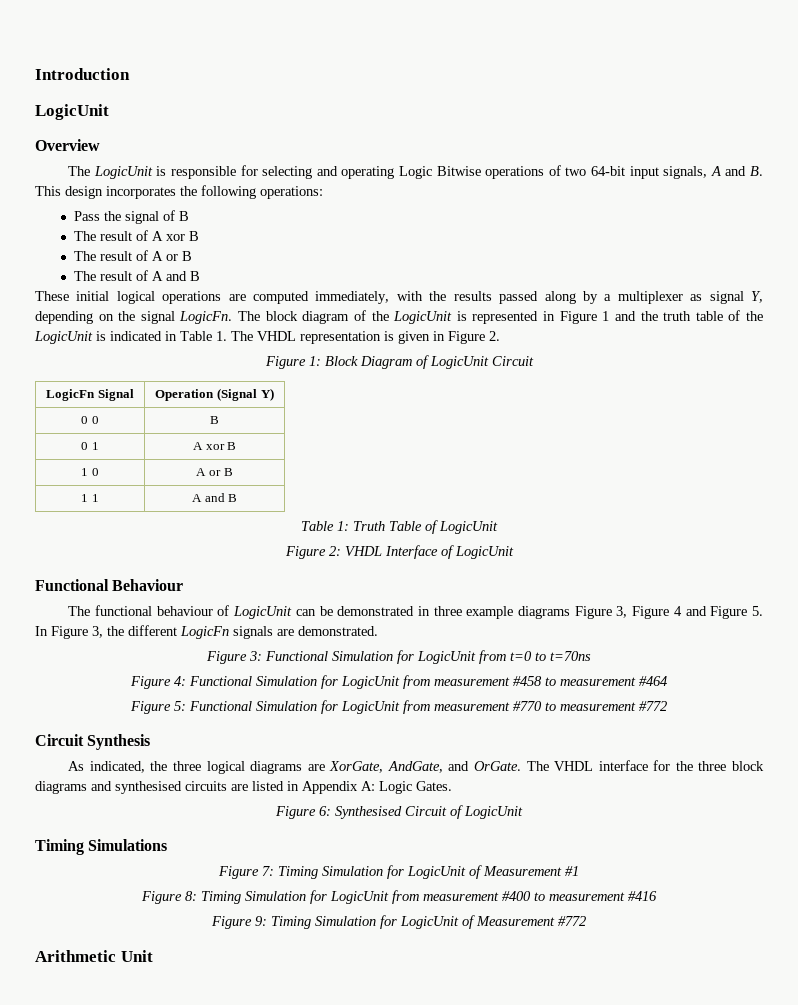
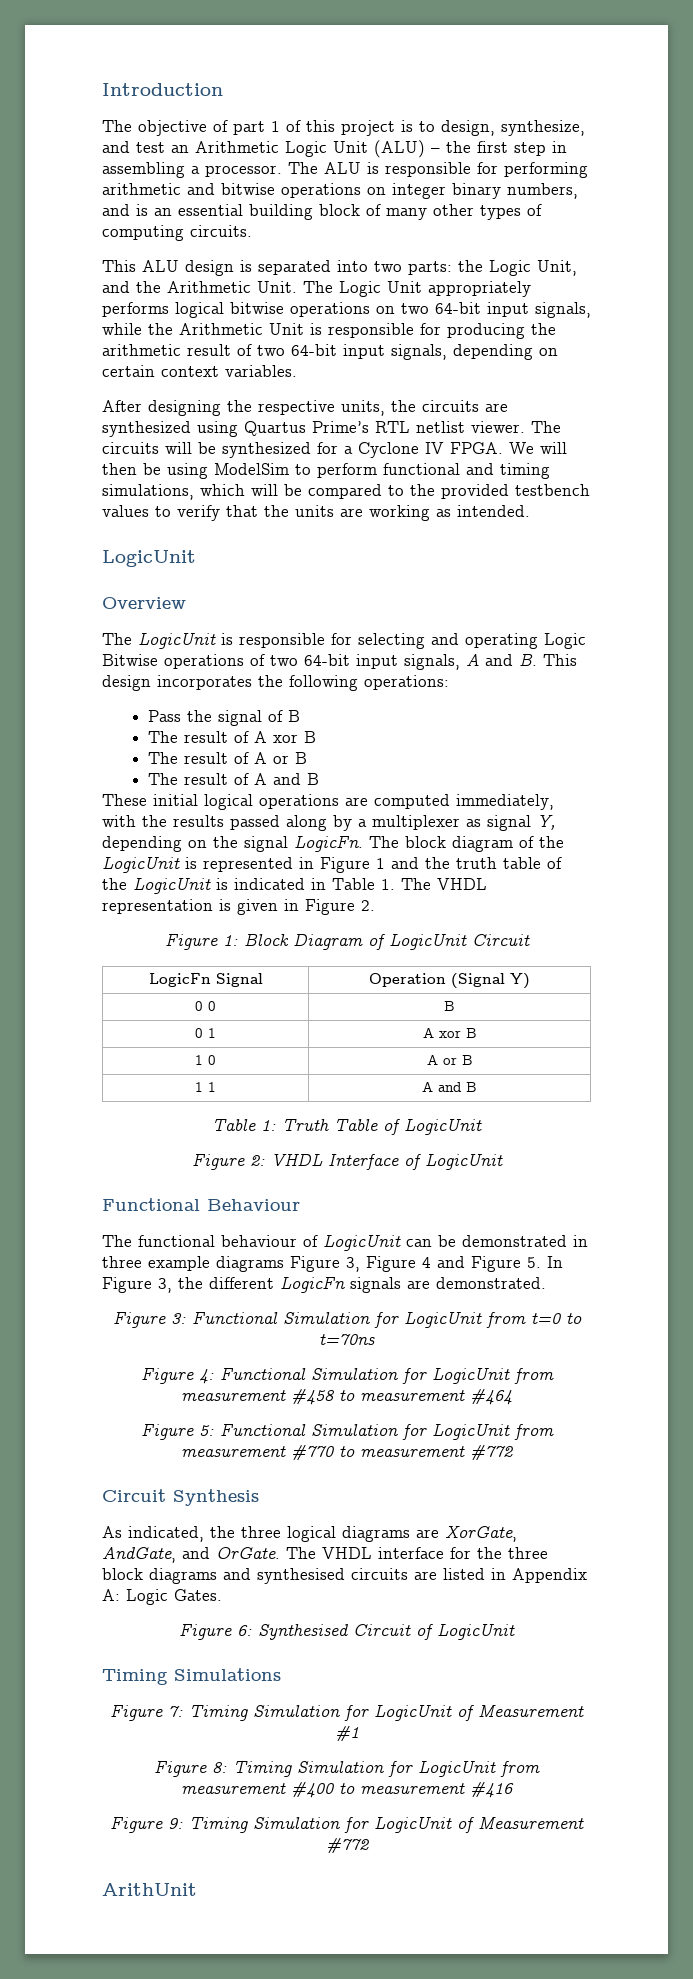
(130, 74) none -> [102,120,585,136] [102,140,567,158] [102,162,588,178] [102,183,578,199] [102,204,542,220] [102,225,252,241] [102,260,577,276] [102,281,531,297] [102,302,591,318] [102,323,556,339] [102,344,558,360] [102,365,297,377] [102,400,508,416] [102,421,561,437] [102,442,567,458] [102,463,550,479] [102,484,590,500] [102,505,530,521] // The objective of part 1 of this project is to design, synthesize, and test an Arithmetic Logic Unit (ALU) – the first step in assembling a processor. The ALU is responsible for performing arithmetic and bitwise operations on integer binary numbers, and is an essential building block of many other types of computing circuits. // This ALU design is separated into two parts: the Logic Unit, and the Arithmetic Unit. The Logic Unit appropriately performs logical bitwise operations on two 64-bit input signals, while the Arithmetic Unit is responsible for producing the arithmetic result of two 64-bit input signals, depending on certain context variables. // After designing the respective units, the circuits are synthesized using Quartus Prime’s RTL netlist viewer. The circuits will be synthesized for a Cyclone IV FPGA. We will then be using ModelSim to perform functional and timing simulations, which will be compared to the provided testbench values to verify that the units are working as intended.
[35,950,153,962] Arithmetic Unit -> [102,1883,197,1896] ArithUnit

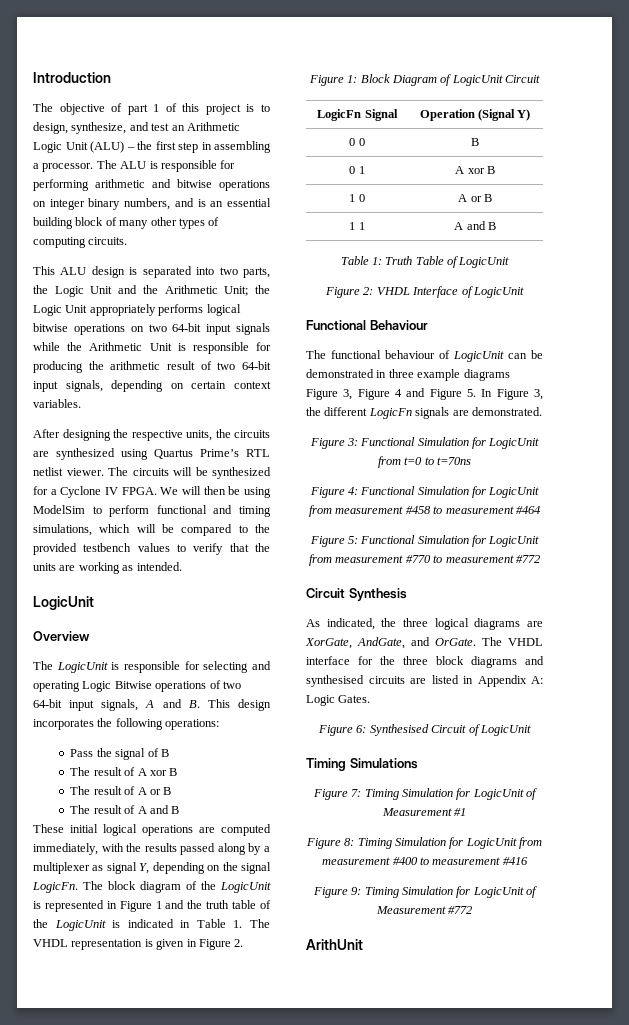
[408,260,577,276] parts: the Logic Unit, -> [242,267,270,278] [33,285,113,297] parts, the Logic Unit
[257,281,333,293] Unit. The -> [224,285,270,296] Unit; the
[535,302,591,318] signals, -> [236,323,270,335] signals

